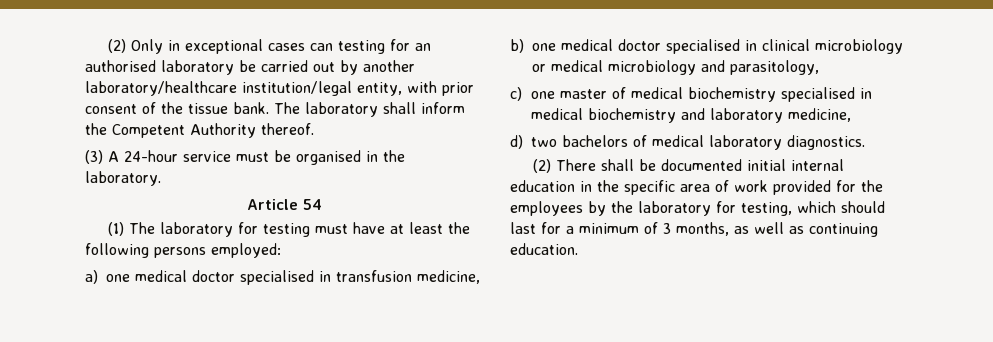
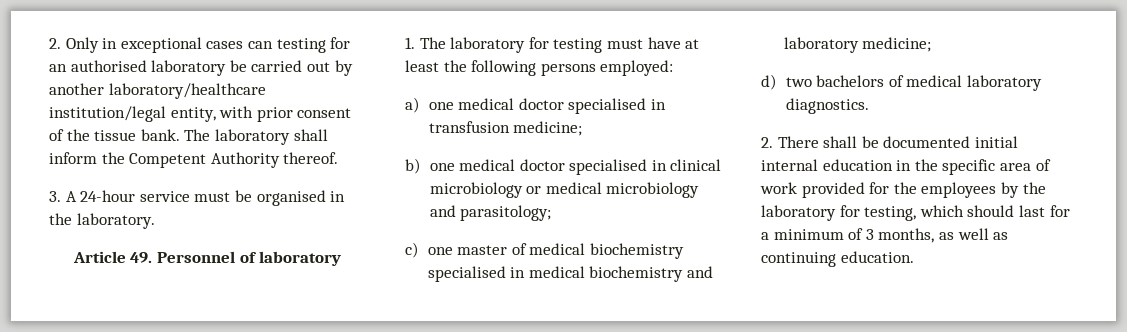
[107,39,126,53] (2) -> [49,38,61,49] 2.
[85,150,103,164] (3) -> [49,191,61,202] 3.
[302,199,322,210] [107,222,124,236] 54 // (1) -> [130,251,342,266] [405,37,415,49] 49. Personnel of laboratory // 1.
[417,270,481,284] medicine, -> [513,121,583,136] medicine;
[730,60,819,75] parasitology, -> [460,205,552,221] parasitology;
[788,108,852,122] medicine, -> [862,37,932,52] medicine;
[532,159,551,173] (2) -> [761,137,773,148] 2.

